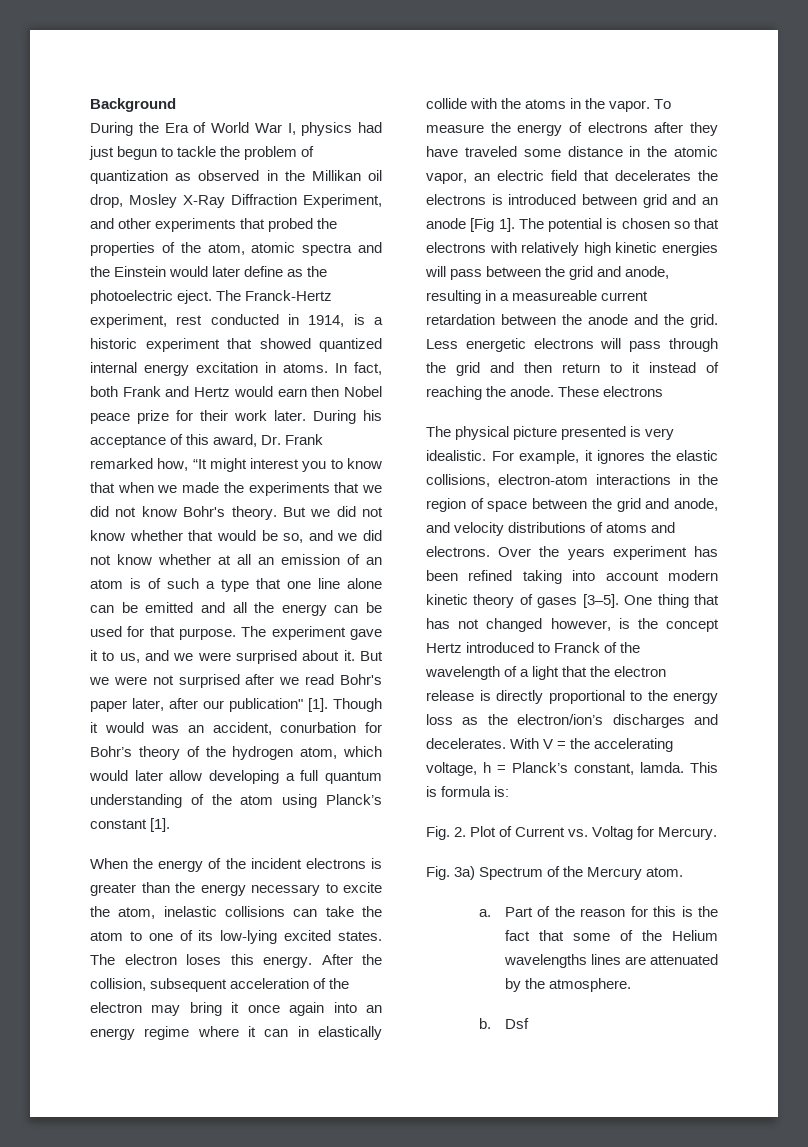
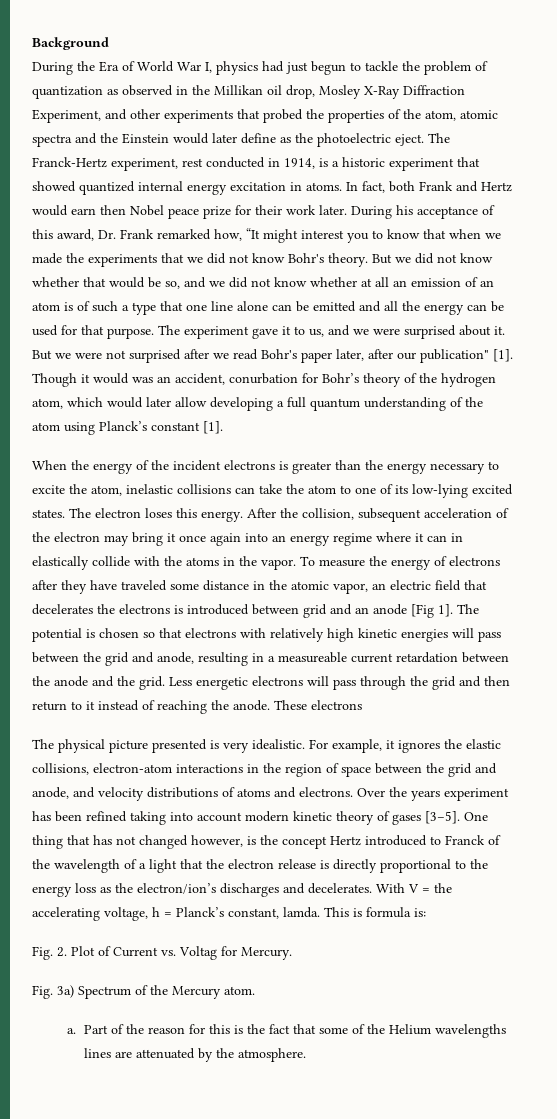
[478,1018,529,1029] // b. Dsf -> (307, 1055) none

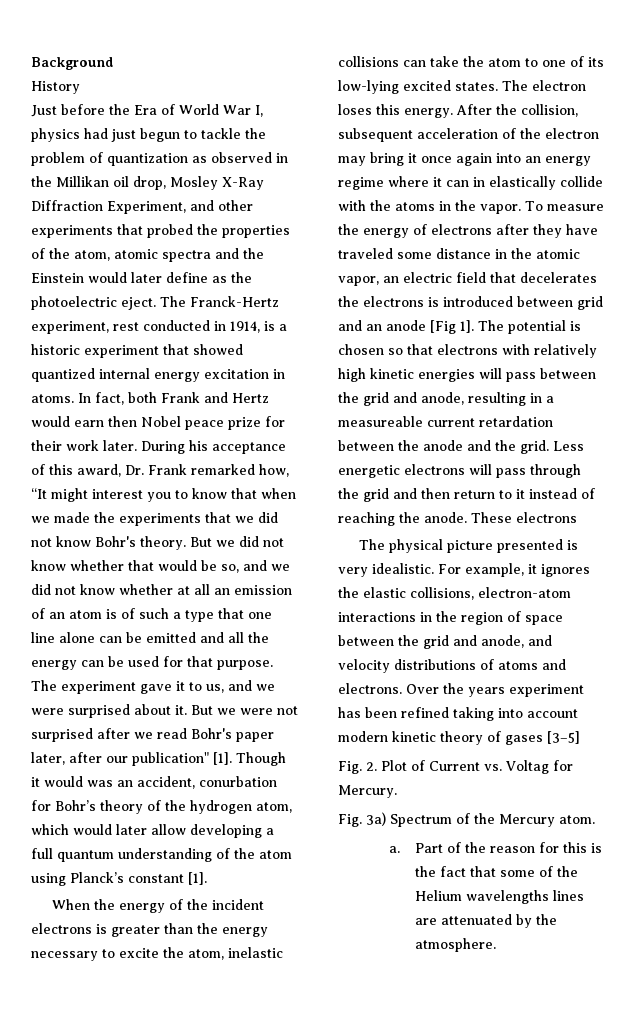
[32,62,73,75] During -> [31,81,80,94] [31,104,105,117] History // Just before
[425,811,488,824] [32,835,501,849] [32,859,488,873] [32,883,452,897] [32,907,426,921] [3–5]. One thing that has not changed however, is the concept Hertz introduced to Franck of the wavelength of a light that the electron release is directly proportional to the energy loss as the electron/ion’s discharges and decelerates. With V = the accelerating voltage, h = Planck’s constant, lamda. This is formula is: -> [547,731,580,744] [3–5]

